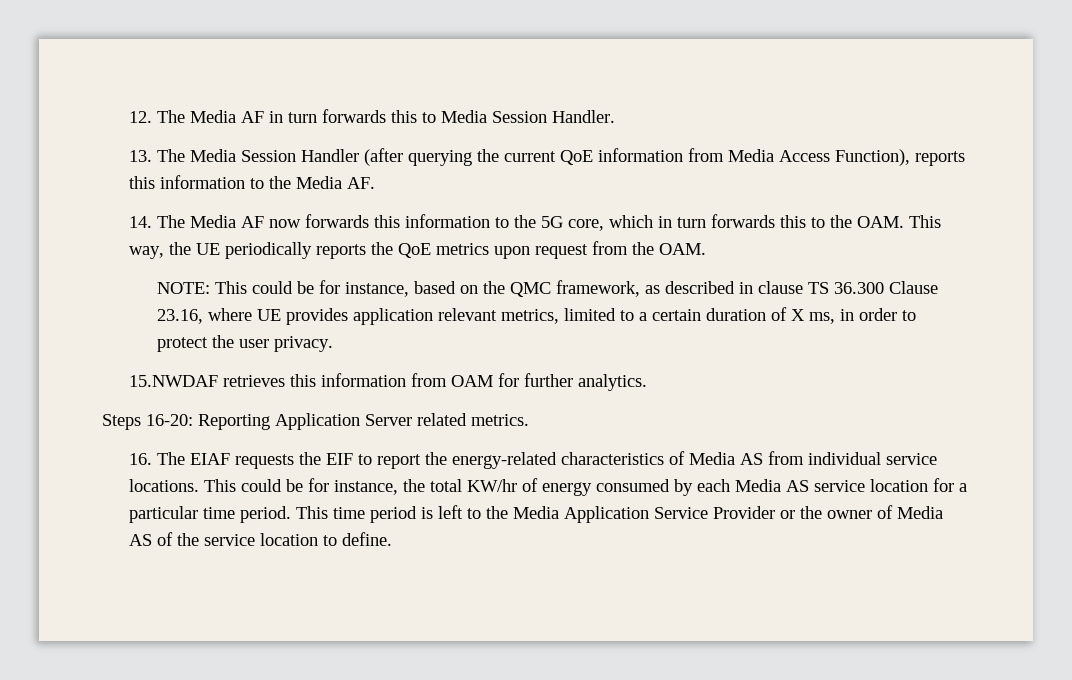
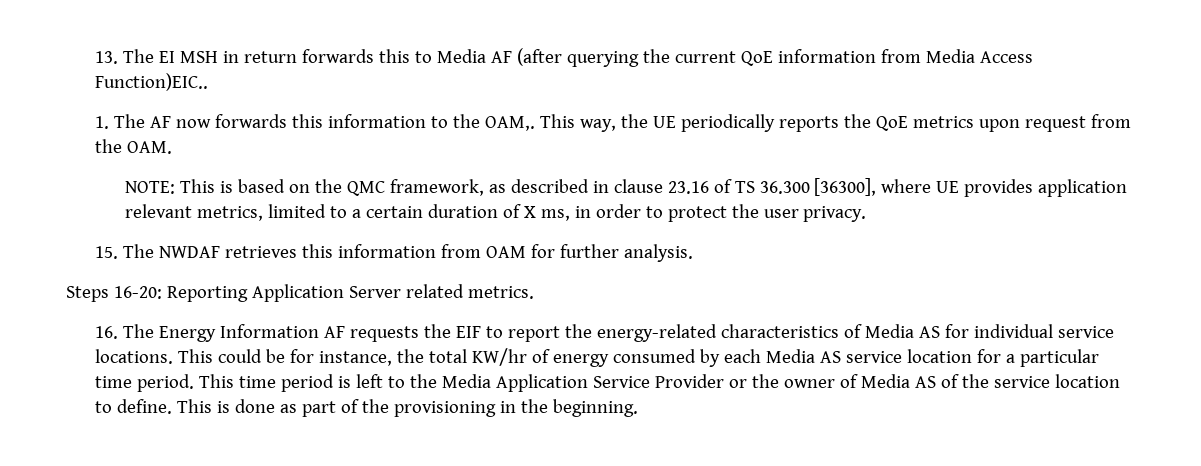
[129,109,616,123] [129,149,360,162] 12. The Media AF in turn forwards this to Media Session Handler. // 13. The Media Session Handler -> [95,49,513,64] 13. The EI MSH in return forwards this to Media AF
[835,149,966,166] [129,175,376,189] [129,215,237,228] Function), reports this information to the Media AF. // 14. The Media -> [95,73,209,91] [95,114,146,129] Function)EIC.. // 1. The
[541,214,905,231] 5G core, which in turn forwards this to the OAM. -> [485,116,536,131] OAM,.
[251,280,409,297] could be for instance, -> [219,181,233,193] is
[807,281,938,294] [156,309,203,324] TS 36.300 Clause 23.16, -> [667,178,877,196] 23.16 of TS 36.300 [36300],
[129,375,219,387] 15.NWDAF -> [95,244,221,259] 15. The NWDAF
[578,374,648,391] analytics. -> [624,244,694,262] analysis.
[190,453,231,465] EIAF -> [159,324,346,342] Energy Information AF
[768,451,805,465] from -> [945,324,970,338] for
(393, 539) none -> [177,399,639,417] This is done as part of the provisioning in the beginning.

